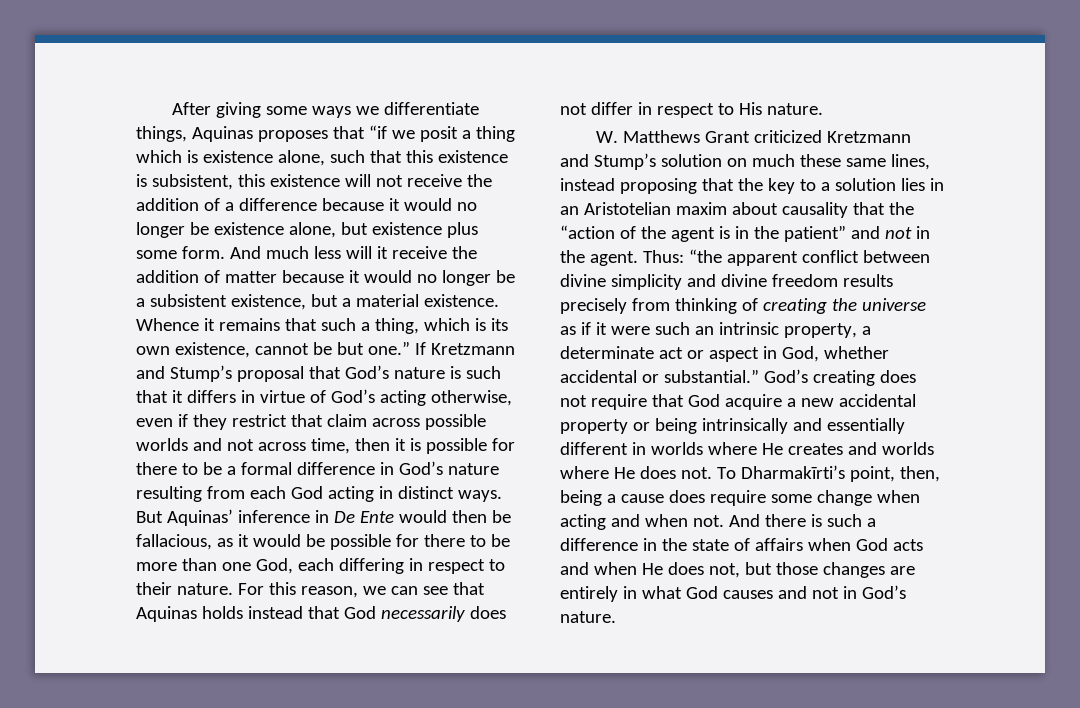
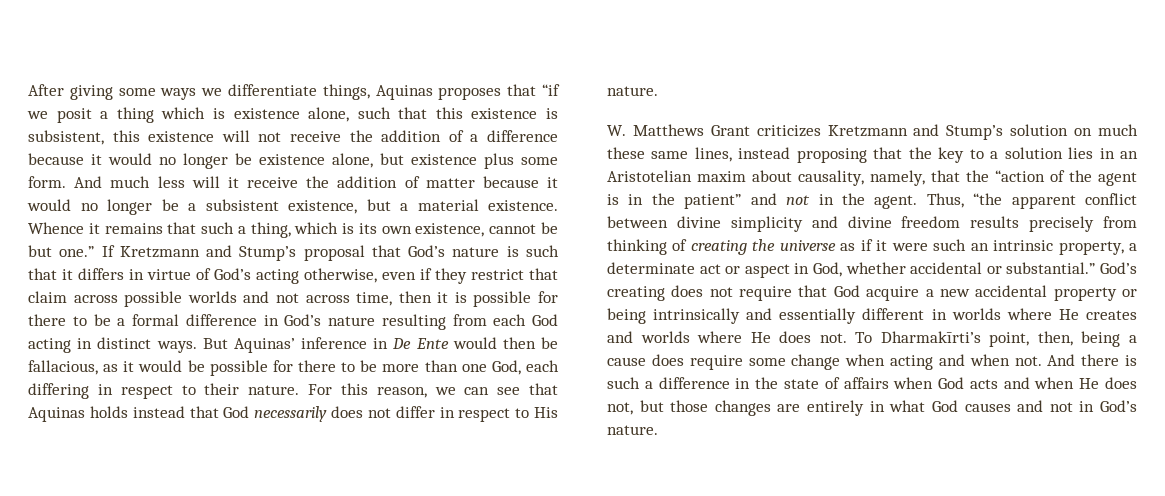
[754,130,823,143] criticized -> [756,125,821,137] criticizes
[781,202,848,218] causality -> [798,170,925,186] causality, namely,
[642,250,684,263] Thus: -> [926,193,964,208] Thus,

